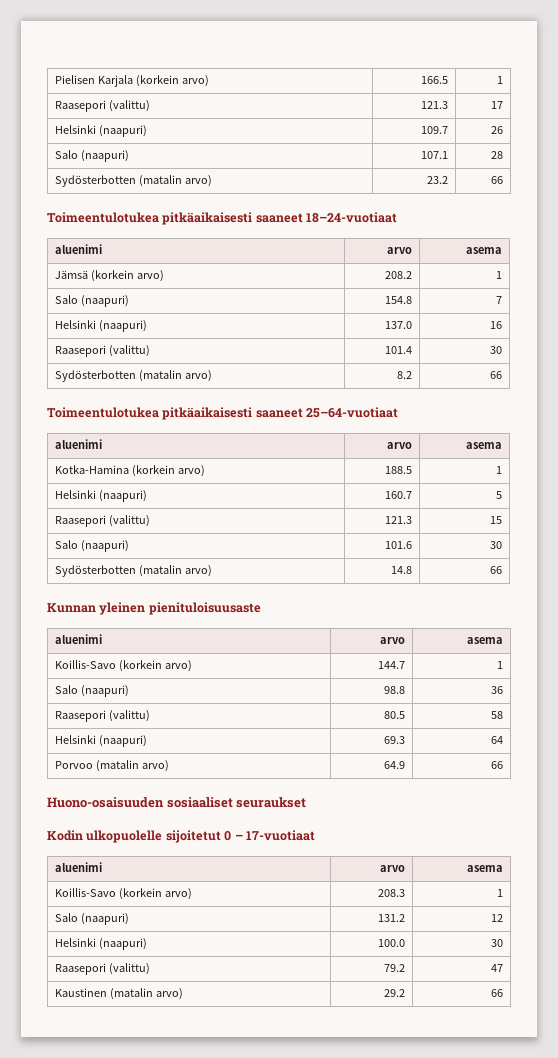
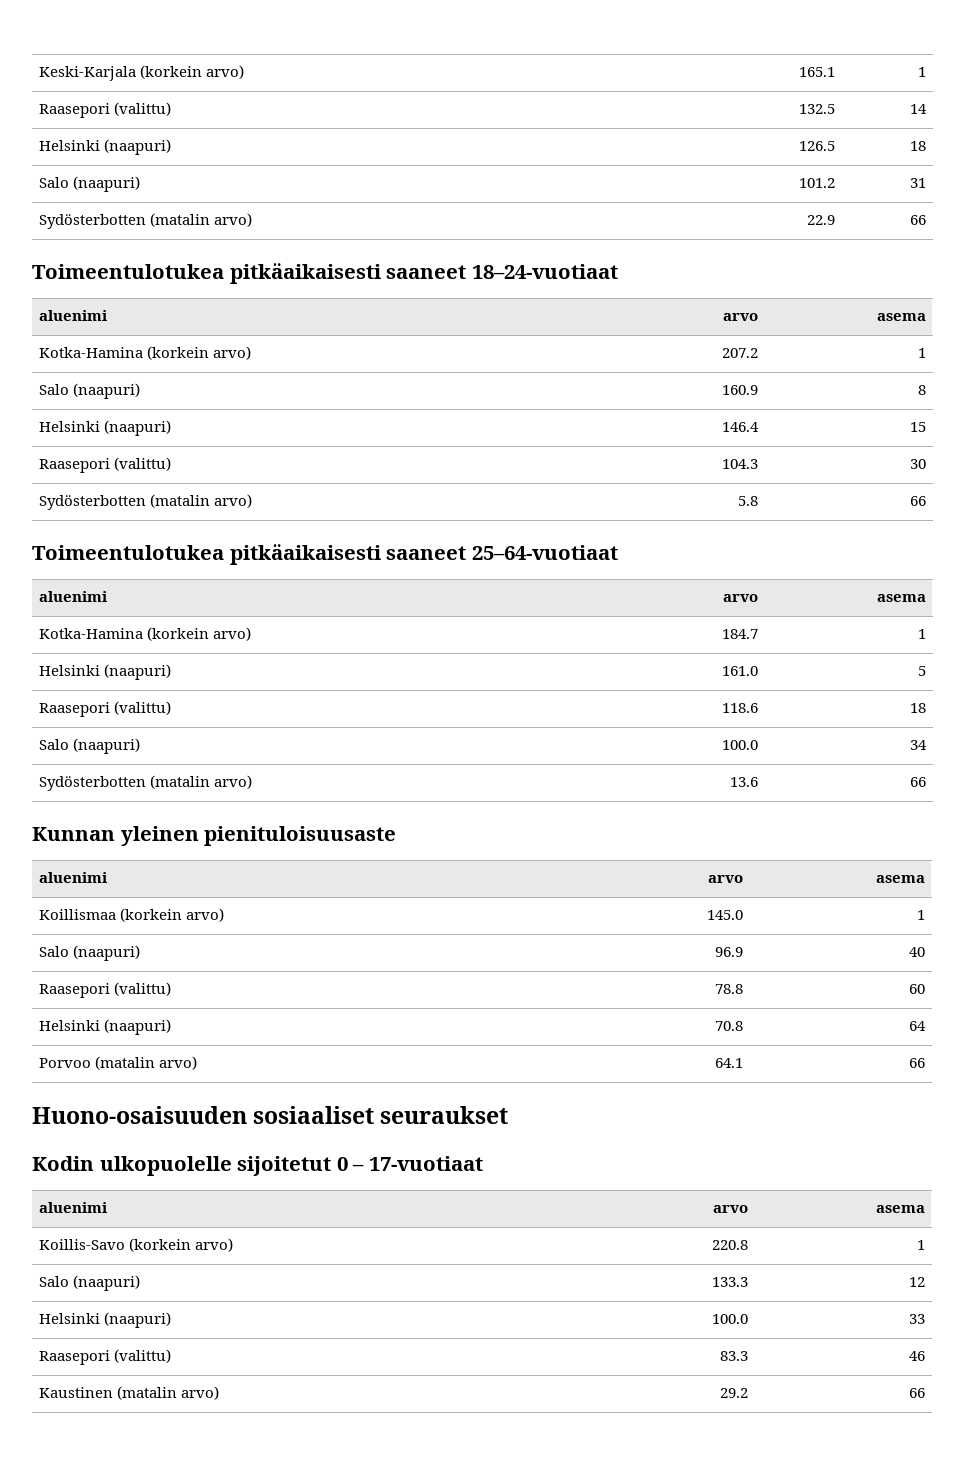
[55,75,210,87] [420,76,448,84] Pielisen Karjala (korkein arvo) | 166.5 -> [39,65,245,81] [798,67,835,77] Keski-Karjala (korkein arvo) | 165.1
[420,101,448,109] [490,101,503,109] [55,125,148,137] [420,126,448,134] [490,126,503,134] [55,150,130,162] [420,151,448,159] [490,151,503,159] [55,175,213,187] [426,176,448,184] 121.3 | 17 // Helsinki (naapuri) | 109.7 | 26 // Salo (naapuri) | 107.1 | 28 // Sydösterbotten (matalin arvo) | 23.2 -> [798,104,835,114] [909,104,927,114] [39,139,172,155] [798,141,835,151] [909,141,926,151] [39,176,141,192] [798,178,835,188] [909,178,926,188] [39,213,253,229] [806,215,835,225] 132.5 | 14 // Helsinki (naapuri) | 126.5 | 18 // Salo (naapuri) | 101.2 | 31 // Sydösterbotten (matalin arvo) | 22.9
[55,270,165,282] [384,271,412,279] [495,271,502,279] [55,295,130,307] [384,296,412,304] [495,296,502,304] [55,320,148,332] [384,321,412,329] [489,321,502,329] [55,345,151,357] [384,346,412,354] [489,346,502,354] [55,370,213,382] [396,371,412,379] Jämsä (korkein arvo) | 208.2 | 1 // Salo (naapuri) | 154.8 | 7 // Helsinki (naapuri) | 137.0 | 16 // Raasepori (valittu) | 101.4 | 30 // Sydösterbotten (matalin arvo) | 8.2 -> [39,346,252,360] [721,348,758,358] [917,348,926,358] [39,383,141,399] [721,385,758,395] [917,385,926,395] [39,420,172,436] [721,422,759,432] [909,422,926,432] [39,457,172,473] [721,459,758,469] [909,459,926,469] [39,494,253,510] [737,496,758,506] Kotka-Hamina (korkein arvo) | 207.2 | 1 // Salo (naapuri) | 160.9 | 8 // Helsinki (naapuri) | 146.4 | 15 // Raasepori (valittu) | 104.3 | 30 // Sydösterbotten (matalin arvo) | 5.8
[384,466,412,474] 188.5 -> [721,629,758,639] 184.7
[384,491,412,499] 160.7 -> [721,666,758,676] 161.0
[384,516,412,524] [489,516,502,524] [55,540,130,552] [384,541,412,549] [489,541,502,549] [55,565,213,577] [390,566,412,574] 121.3 | 15 // Salo (naapuri) | 101.6 | 30 // Sydösterbotten (matalin arvo) | 14.8 -> [721,703,758,713] [909,703,926,713] [39,738,141,754] [721,740,758,750] [909,740,927,750] [39,775,253,791] [729,777,758,787] 118.6 | 18 // Salo (naapuri) | 100.0 | 34 // Sydösterbotten (matalin arvo) | 13.6
[55,660,193,672] [377,661,405,669] [496,661,503,669] [55,685,130,697] [383,686,405,694] [490,686,503,694] [55,710,151,722] [383,711,405,719] [490,711,503,719] [55,735,148,747] [383,736,405,744] Koillis-Savo (korkein arvo) | 144.7 | 1 // Salo (naapuri) | 98.8 | 36 // Raasepori (valittu) | 80.5 | 58 // Helsinki (naapuri) | 69.3 -> [39,908,225,922] [706,910,743,920] [916,910,925,920] [39,945,141,961] [714,947,743,957] [908,947,925,957] [39,982,172,998] [714,984,743,994] [908,984,925,994] [39,1019,172,1035] [714,1021,743,1031] Koillismaa (korkein arvo) | 145.0 | 1 // Salo (naapuri) | 96.9 | 40 // Raasepori (valittu) | 78.8 | 60 // Helsinki (naapuri) | 70.8
[383,761,405,769] 64.9 -> [714,1058,743,1068] 64.1
[377,889,405,897] [496,889,503,897] [55,913,130,925] [377,914,405,922] 208.3 | 1 // Salo (naapuri) | 131.2 -> [711,1240,748,1250] [916,1240,925,1250] [39,1275,141,1291] [711,1277,748,1287] 220.8 | 1 // Salo (naapuri) | 133.3
[490,939,503,947] [55,963,151,975] [383,964,405,972] [490,964,503,972] 30 // Raasepori (valittu) | 79.2 | 47 -> [908,1314,925,1324] [39,1349,172,1365] [719,1351,748,1361] [908,1351,925,1361] 33 // Raasepori (valittu) | 83.3 | 46

